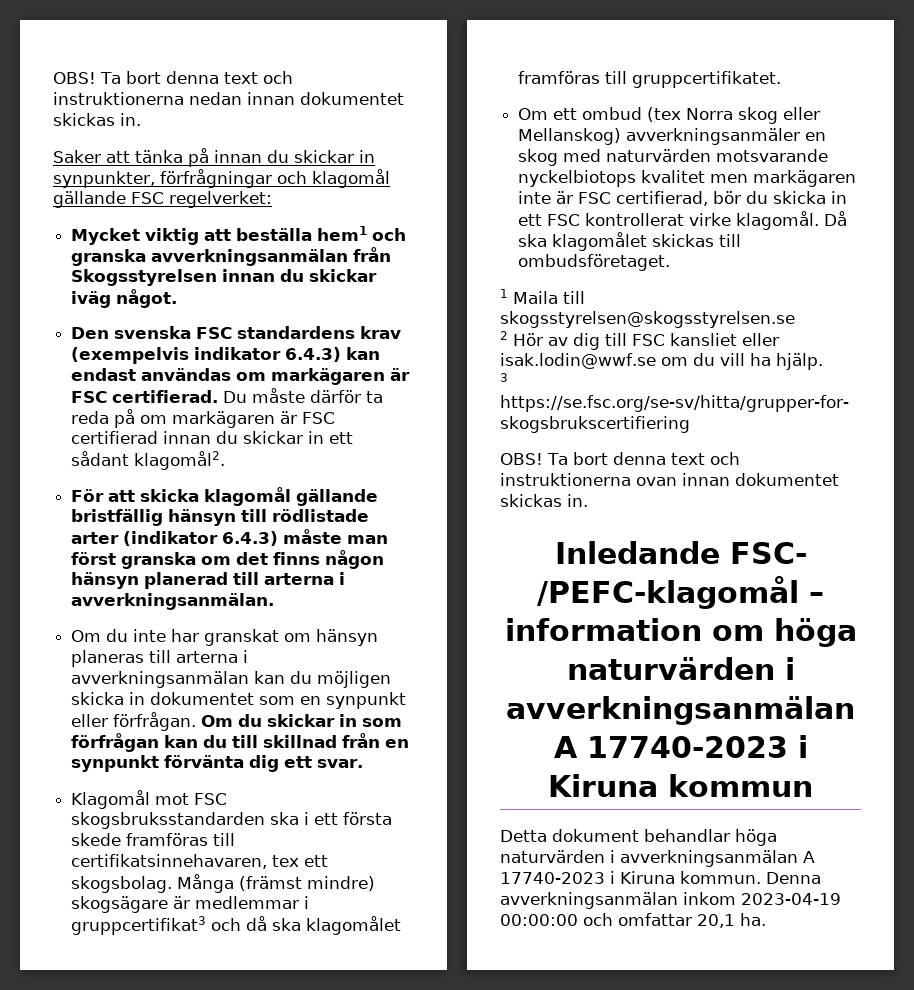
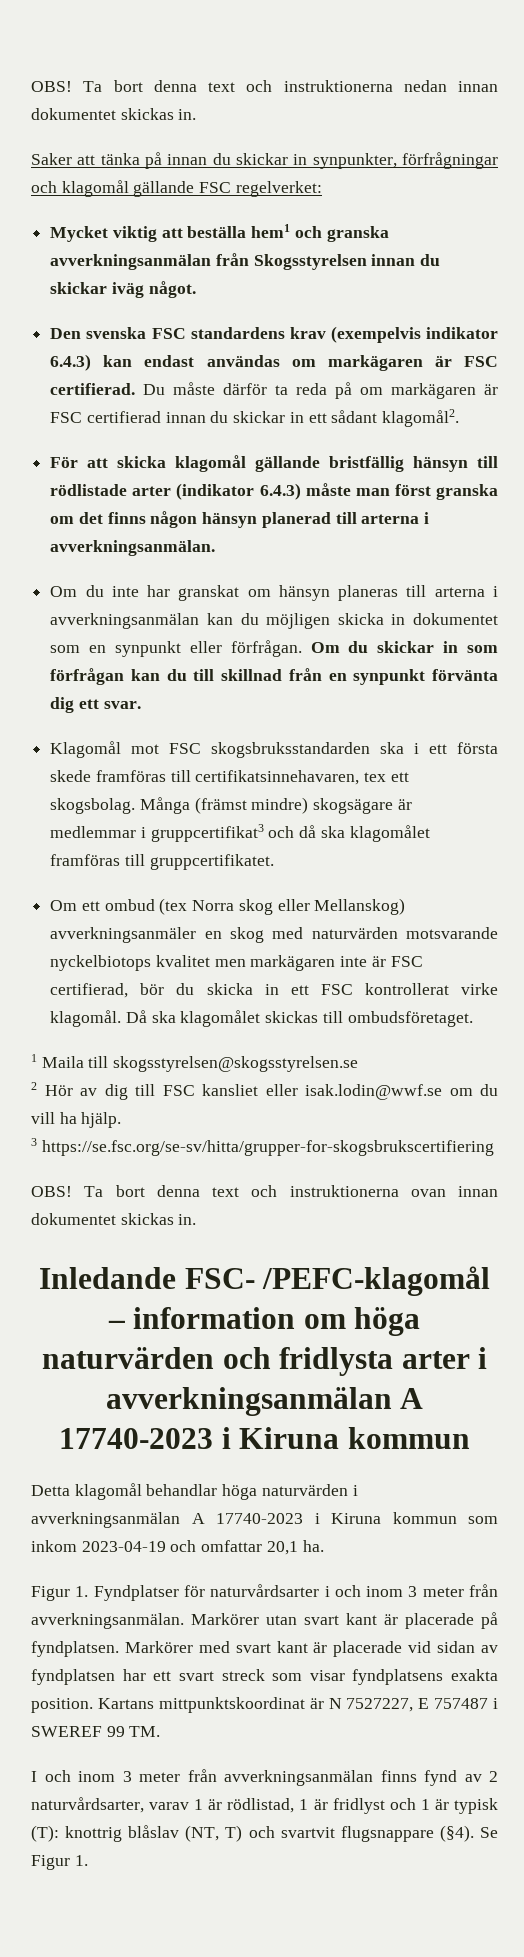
(775, 668) none -> [222,1347,470,1376] och fridlysta arter
[552,829,639,842] dokument -> [74,1483,142,1500] klagomål
[680,871,821,884] [500,892,678,909] kommun. Denna avverkningsanmälan -> [392,1512,498,1524] kommun som
[500,914,578,926] 00:00:00 -> (166, 1546) none
(766, 919) none -> [31,1584,499,1601] [31,1612,498,1629] [31,1641,499,1657] [31,1669,498,1685] [31,1697,498,1713] [31,1726,161,1737] [31,1769,498,1786] [31,1797,498,1814] [31,1825,498,1842] [31,1855,88,1870] // Figur 1. Fyndplatser för naturvårdsarter i och inom 3 meter från avverkningsanmälan. Markörer utan svart kant är placerade på fyndplatsen. Markörer med svart kant är placerade vid sidan av fyndplatsen har ett svart streck som visar fyndplatsens exakta position. Kartans mittpunktskoordinat är N 7527227, E 757487 i SWEREF 99 TM. // I och inom 3 meter från avverkningsanmälan finns fynd av 2 naturvårdsarter, varav 1 är rödlistad, 1 är fridlyst och 1 är typisk (T): knottrig blåslav (NT, T) och svartvit flugsnappare (§4). Se Figur 1.

